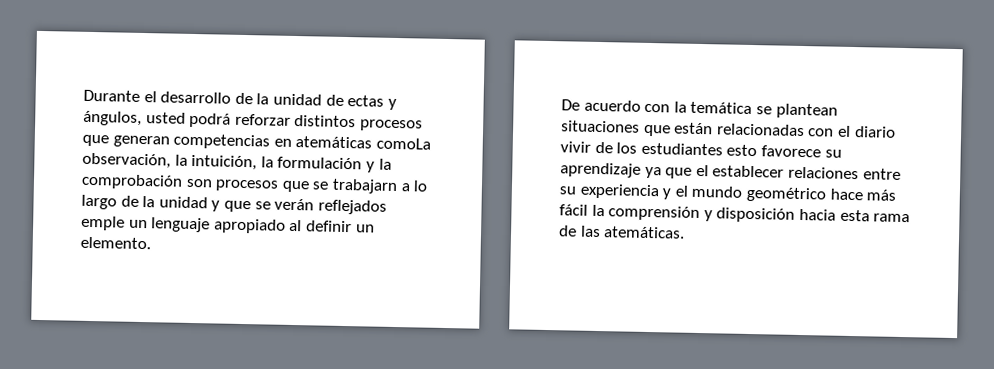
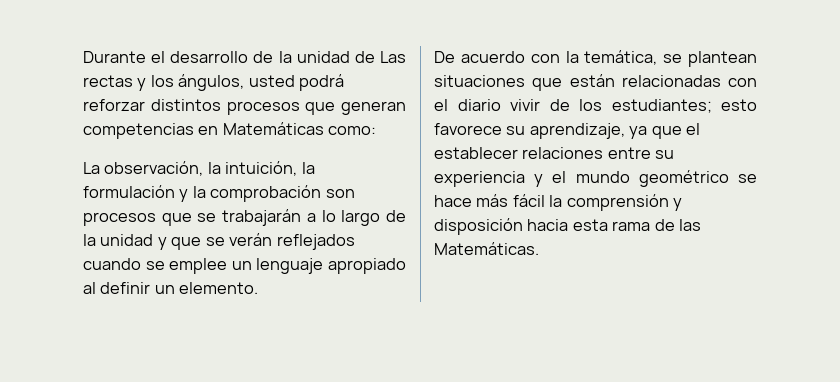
[347,95,397,111] ectas y -> [380,51,406,63] [83,75,174,91] Las rectas y los
[295,136,431,150] atemáticas comoLa -> [222,122,377,135] [83,162,100,174] Matemáticas como: // La
[331,178,398,195] trabajarn -> [222,209,302,226] trabajarán
[81,215,125,231] emple -> [83,258,228,274] cuando se emplee
[690,101,753,115] temática -> [584,50,658,65] temática,
[640,142,723,156] estudiantes -> [611,99,712,113] estudiantes;
[560,162,641,178] aprendizaje -> [529,123,625,139] aprendizaje,
(826, 194) none -> [738,174,757,183] se
[603,226,686,239] atemáticas. -> [434,242,539,255] Matemáticas.

